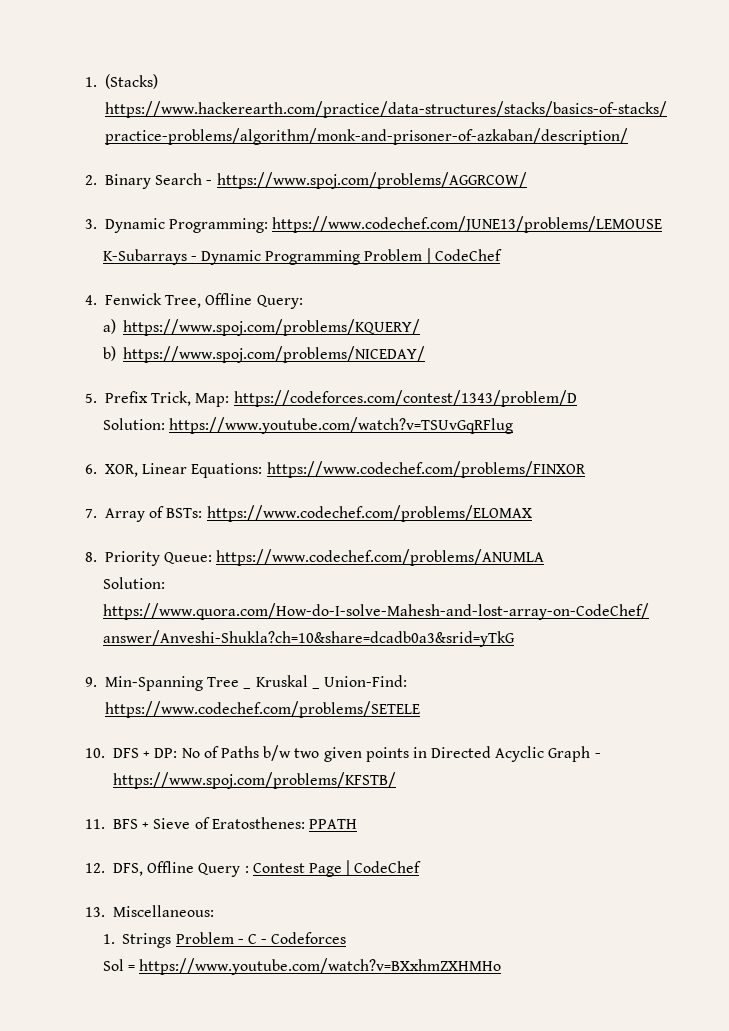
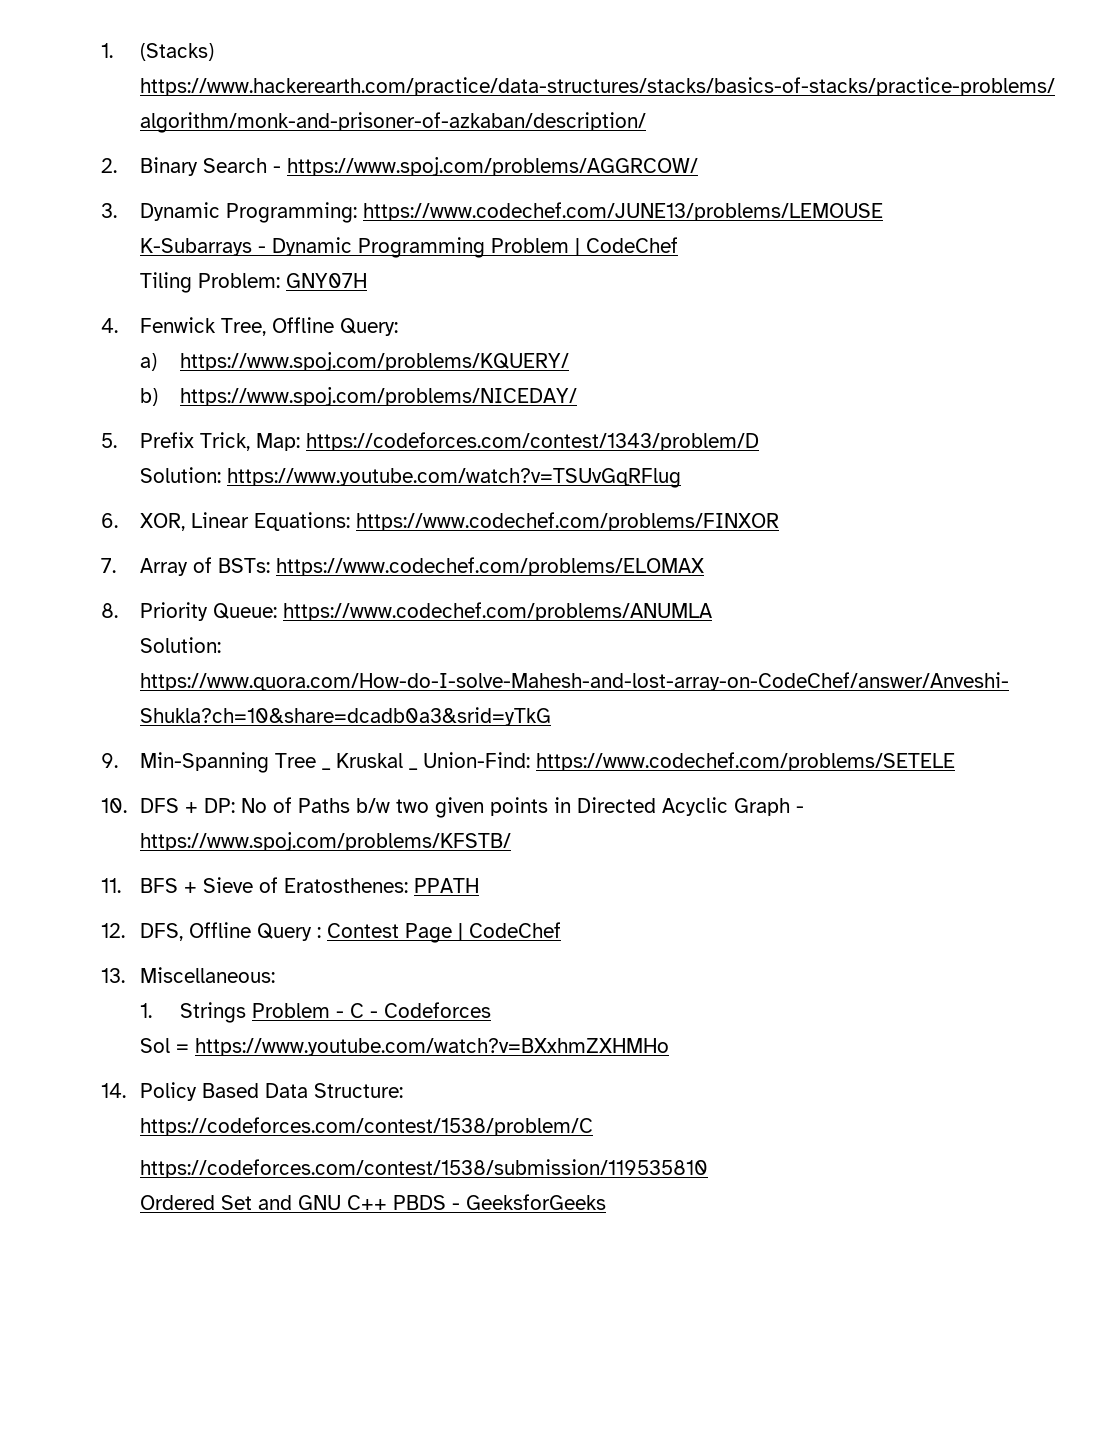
(502, 255) none -> [140,272,368,293] // Tiling Problem: GNY07H
(501, 966) none -> [100,1082,404,1101] [140,1117,594,1136] [140,1159,709,1178] [140,1194,607,1210] // 14. Policy Based Data Structure: // https://codeforces.com/contest/1538/problem/C // https://codeforces.com/contest/1538/submission/119535810 // Ordered Set and GNU C++ PBDS - GeeksforGeeks

